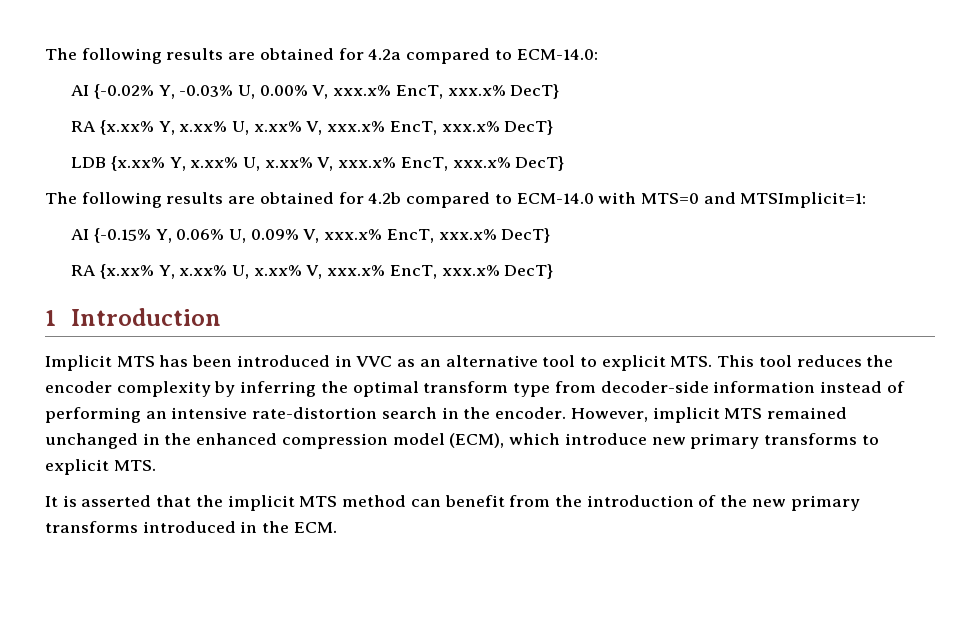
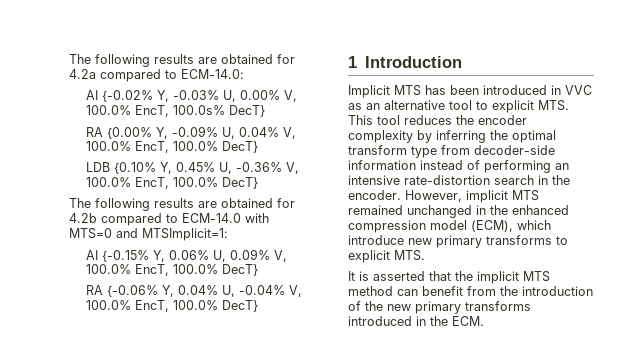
[333,84,560,99] [71,120,554,135] [71,156,511,171] xxx.x% EncT, xxx.x% DecT} // RA {x.xx% Y, x.xx% U, x.xx% V, xxx.x% EncT, xxx.x% DecT} // LDB {x.xx% Y, x.xx% U, x.xx% V, xxx.x% EncT, xxx.x% -> [85,105,265,117] [85,126,296,139] [85,141,258,153] [85,162,299,174] [85,177,218,189] 100.0% EncT, 100.0s% DecT} // RA {0.00% Y, -0.09% U, 0.04% V, 100.0% EncT, 100.0% DecT} // LDB {0.10% Y, 0.45% U, -0.36% V, 100.0% EncT, 100.0%
[324,228,551,243] [71,264,500,279] xxx.x% EncT, xxx.x% DecT} // RA {x.xx% Y, x.xx% U, x.xx% V, xxx.x% EncT, xxx.x% -> [85,264,258,276] [85,285,302,297] [85,300,218,312] 100.0% EncT, 100.0% DecT} // RA {-0.06% Y, 0.04% U, -0.04% V, 100.0% EncT, 100.0%

